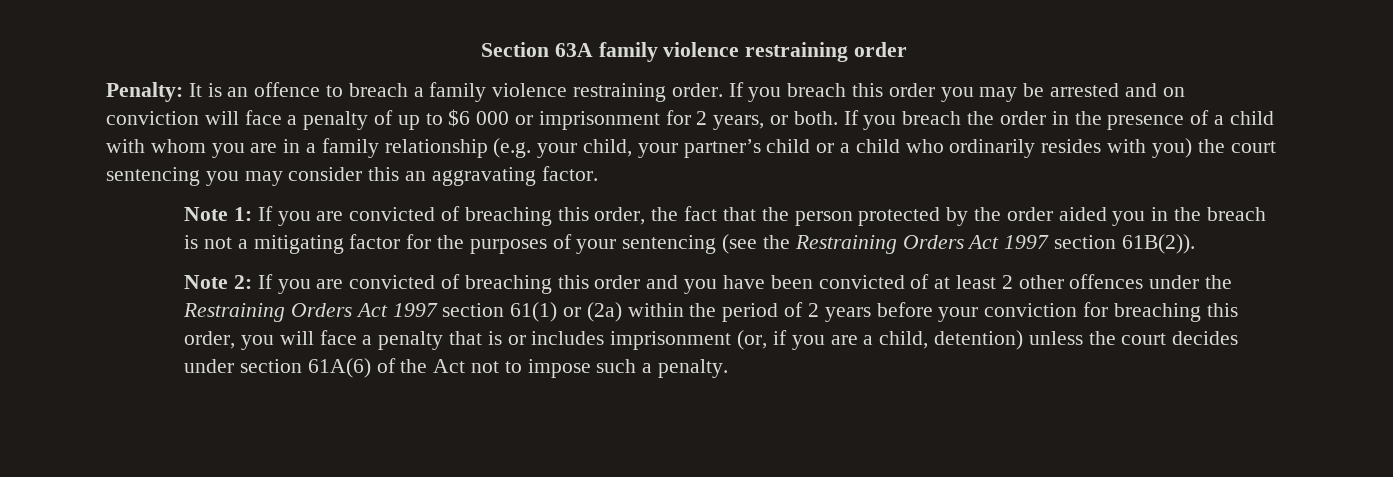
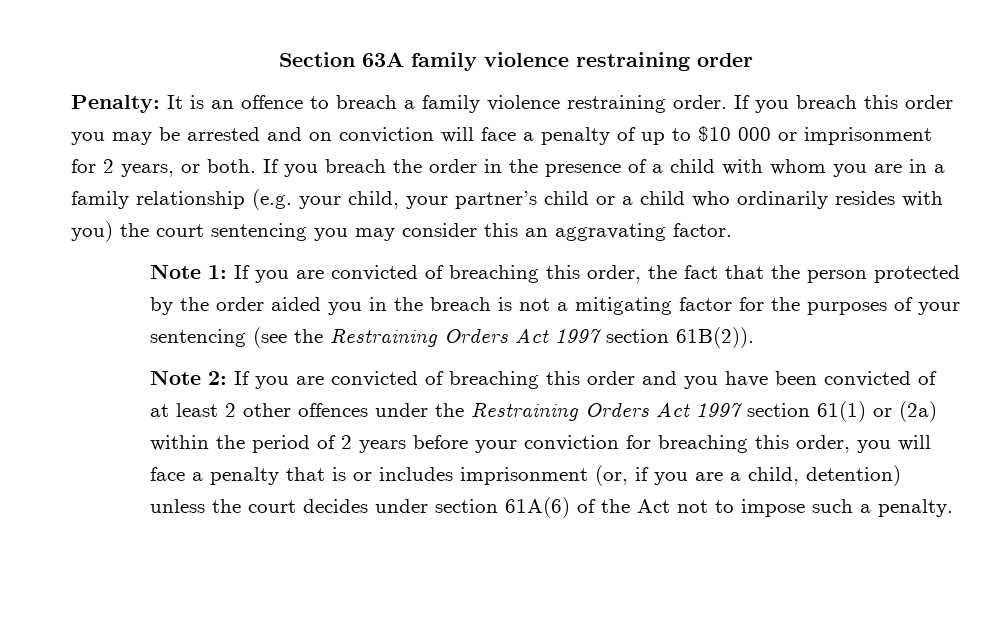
[448,109,471,127] $6 -> [698,126,731,142] $10

